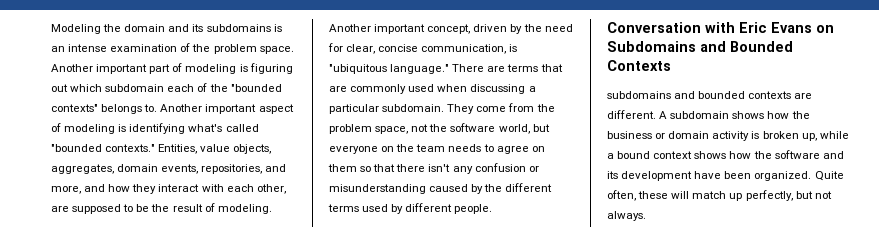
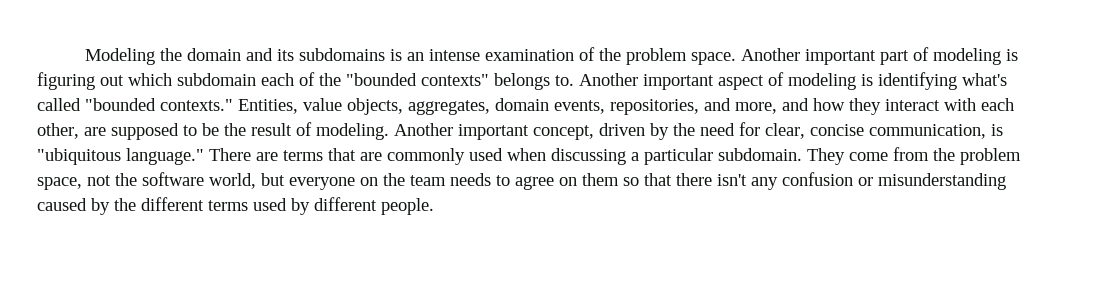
[607,22,834,33] [607,41,793,52] [607,60,671,71] [607,91,813,99] [607,110,810,119] [607,131,849,141] [607,150,844,159] [607,171,844,181] [607,190,832,201] [607,211,646,221] // Conversation with Eric Evans on Subdomains and Bounded Contexts // subdomains and bounded contexts are different. A subdomain shows how the business or domain activity is broken up, while a bound context shows how the software and its development have been organized. Quite often, these will match up perfectly, but not always. -> (434, 206) none

